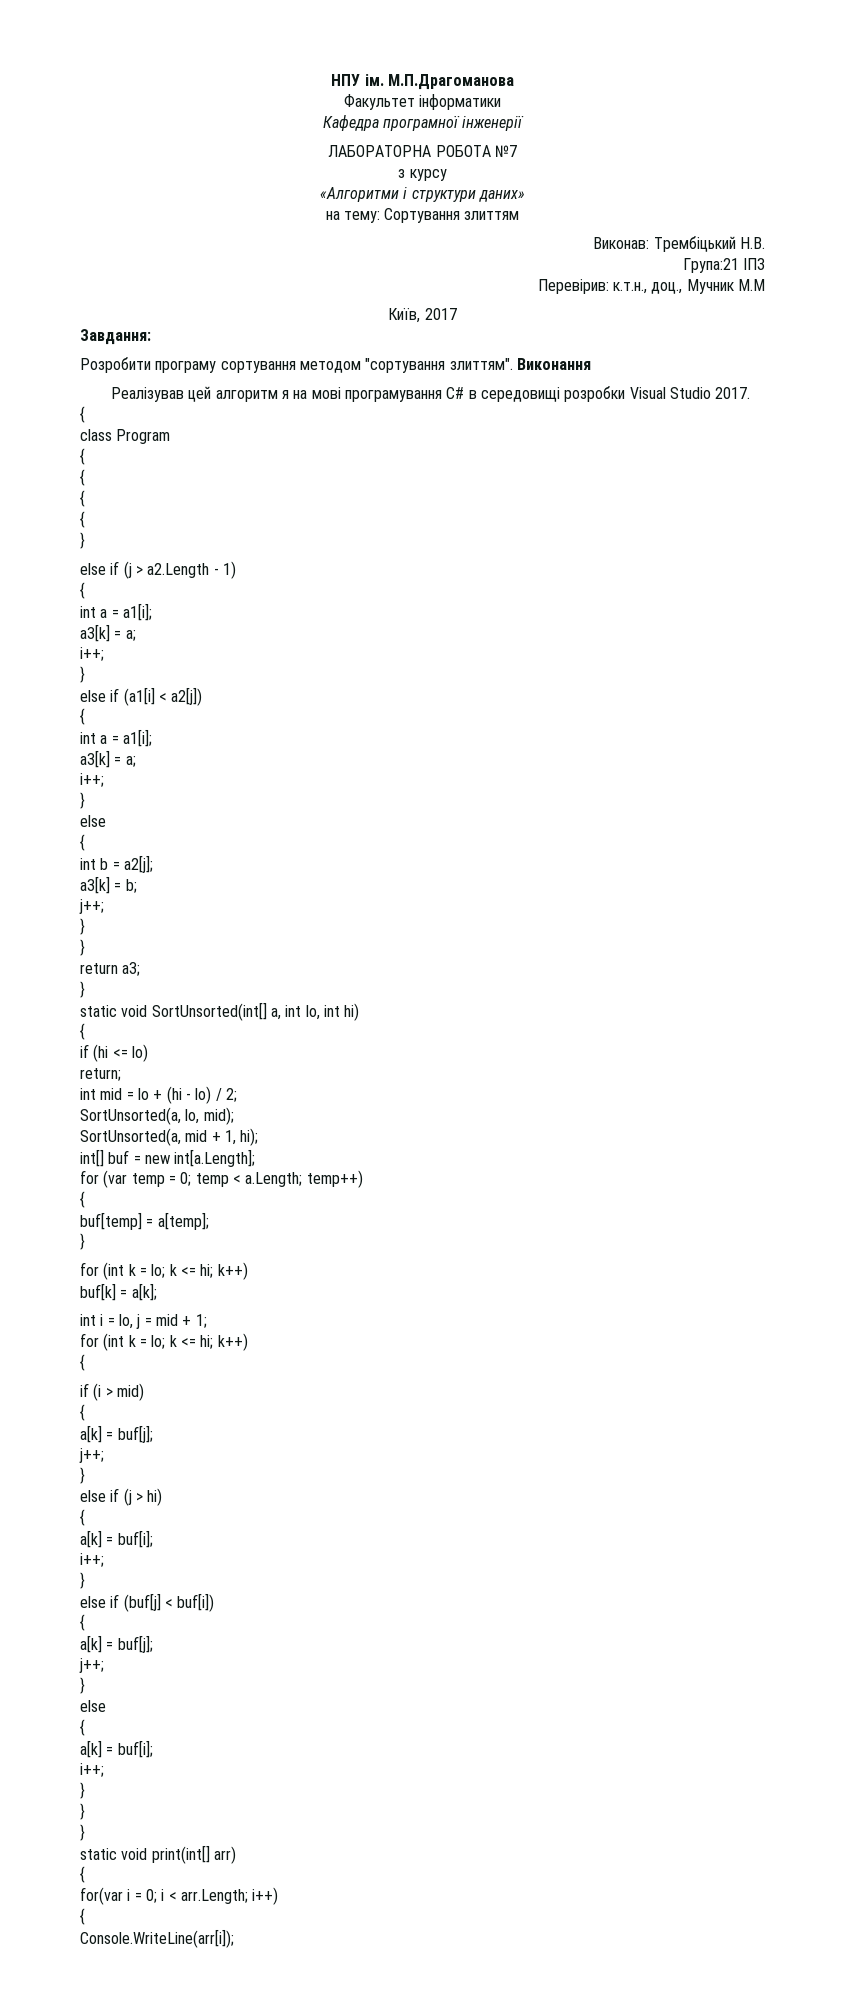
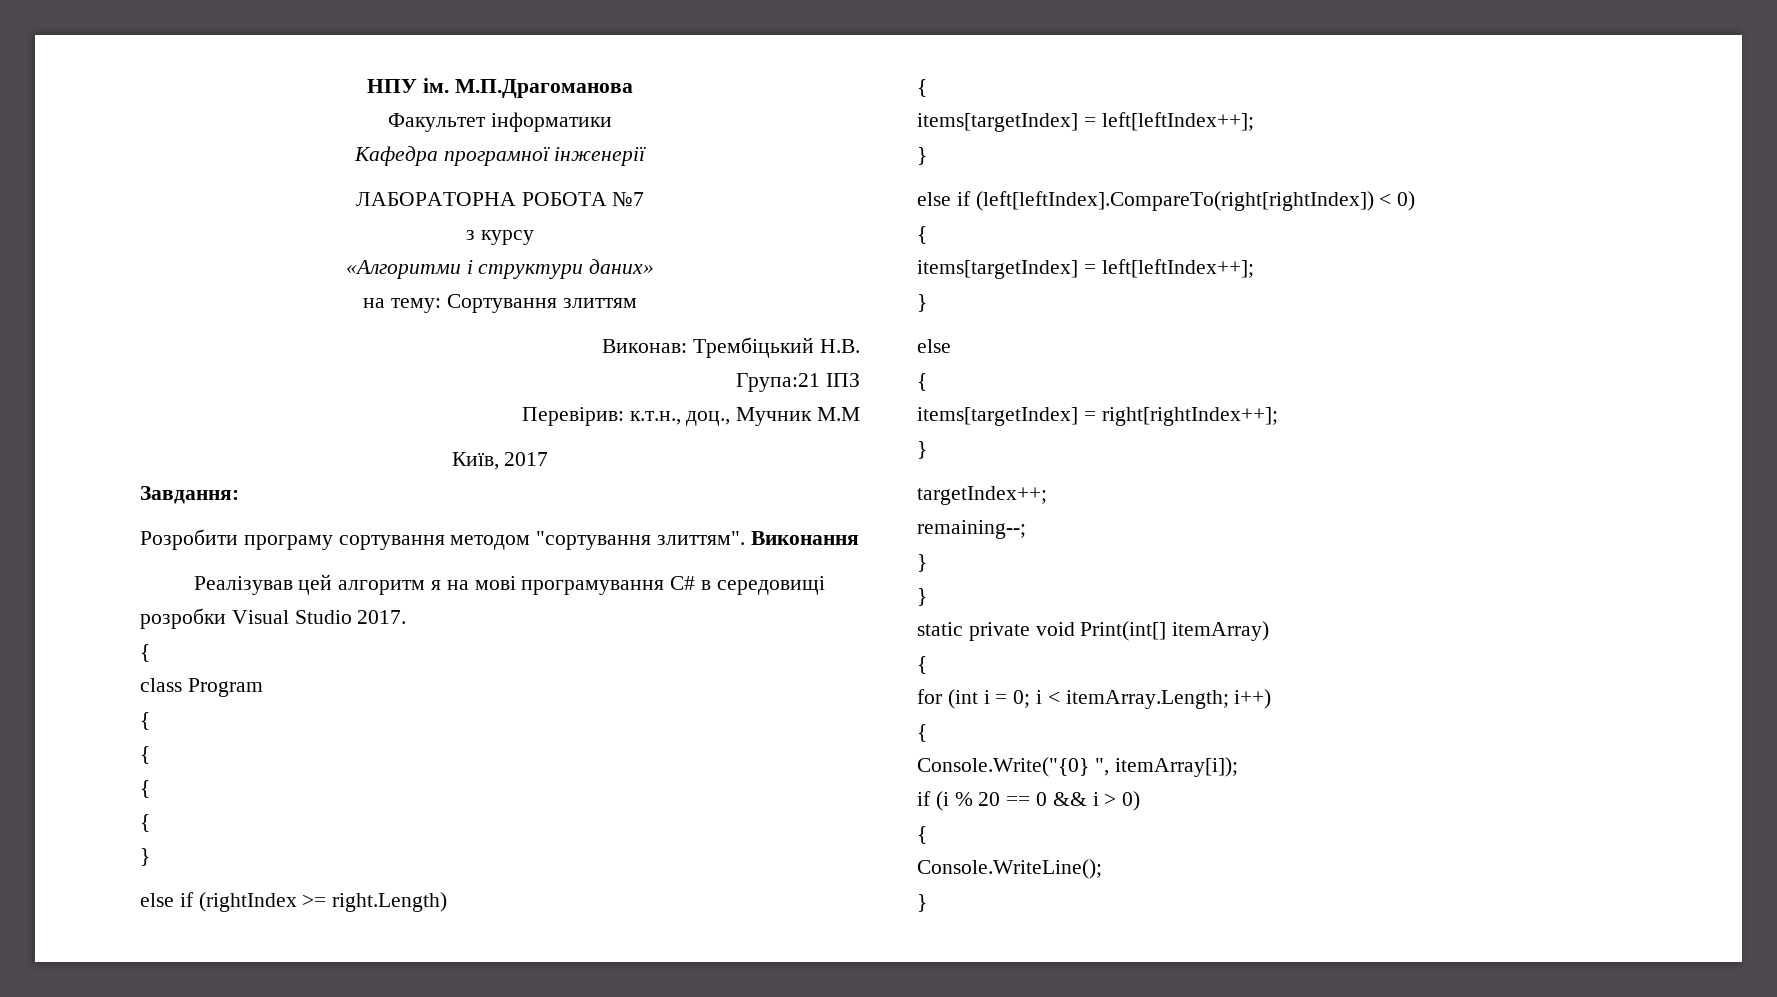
[123,561,236,579] [80,582,85,599] [80,603,152,621] [80,624,136,642] [80,647,104,661] [80,666,85,683] [80,687,203,706] [80,708,85,725] [80,729,152,747] [80,750,136,768] [80,773,104,787] [80,792,85,809] [80,815,106,827] [80,834,85,851] [80,855,153,873] [80,876,137,894] [79,899,104,914] [80,918,85,935] [80,939,85,956] [80,962,141,976] [80,981,85,998] [80,1002,360,1021] [80,1023,85,1040] [80,1044,148,1062] [80,1068,121,1081] [80,1086,237,1104] [80,1107,234,1125] [80,1128,259,1146] [80,1149,256,1167] [80,1170,363,1188] [80,1191,85,1208] [80,1212,209,1230] [80,1233,85,1250] [80,1262,248,1280] [80,1283,157,1301] [80,1314,207,1329] [80,1333,248,1351] [80,1354,85,1371] [80,1383,144,1401] [80,1404,85,1421] [80,1425,153,1443] [79,1448,104,1463] [80,1467,85,1484] [80,1488,163,1506] [80,1509,85,1526] [80,1530,153,1548] [80,1553,104,1567] [80,1572,85,1589] [80,1593,215,1612] [80,1614,85,1631] [80,1635,153,1653] [79,1658,104,1673] [80,1677,85,1694] [80,1700,106,1712] [80,1719,85,1736] [80,1740,153,1758] [80,1763,104,1777] [80,1782,85,1799] (j > a2.Length - 1) // { // int a = a1[i]; // a3[k] = a; // i++; // } // else if (a1[i] < a2[j]) // { // int a = a1[i]; // a3[k] = a; // i++; // } // else // { // int b = a2[j]; // a3[k] = b; // j++; // } // } // return a3; // } // static void SortUnsorted(int[] a, int lo, int hi) // { // if (hi <= lo) // return; // int mid = lo + (hi - lo) / 2; // SortUnsorted(a, lo, mid); // SortUnsorted(a, mid + 1, hi); // int[] buf = new int[a.Length]; // for (var temp = 0; temp < a.Length; temp++) // { // buf[temp] = a[temp]; // } // for (int k = lo; k <= hi; k++) // buf[k] = a[k]; // int i = lo, j = mid + 1; // for (int k = lo; k <= hi; k++) // { // if (i > mid) // { // a[k] = buf[j]; // j++; // } // else if (j > hi) // { // a[k] = buf[i]; // i++; // } // else if (buf[j] < buf[i]) // { // a[k] = buf[j]; // j++; // } // else // { // a[k] = buf[i]; // i++; // } -> [198,892,448,912] [917,79,927,97] [917,112,1254,132] [917,147,927,165] [917,191,1416,211] [917,226,927,244] [917,259,1254,279] [917,294,927,312] [917,339,951,353] [917,373,927,391] [917,407,1278,426] [917,441,927,459] [917,486,1047,505] [917,520,1026,539] (rightIndex >= right.Length) // { // items[targetIndex] = left[leftIndex++]; // } // else if (left[leftIndex].CompareTo(right[rightIndex]) < 0) // { // items[targetIndex] = left[leftIndex++]; // } // else // { // items[targetIndex] = right[rightIndex++]; // } // targetIndex++; // remaining--;
[121,1845,236,1864] [80,1866,85,1883] [80,1887,123,1905] void print(int[] arr) // { // for(var -> [968,621,1270,641] [917,656,927,674] [917,689,978,709] private void Print(int[] itemArray) // { // for (int
[180,1889,248,1904] arr.Length; -> [1065,690,1229,709] itemArray.Length;
[80,1929,234,1948] Console.WriteLine(arr[i]); -> [917,757,1238,777] [917,791,1141,811] [917,826,927,844] [917,859,1102,879] [917,894,927,912] Console.Write("{0} ", itemArray[i]); // if (i % 20 == 0 && i > 0) // { // Console.WriteLine(); // }

